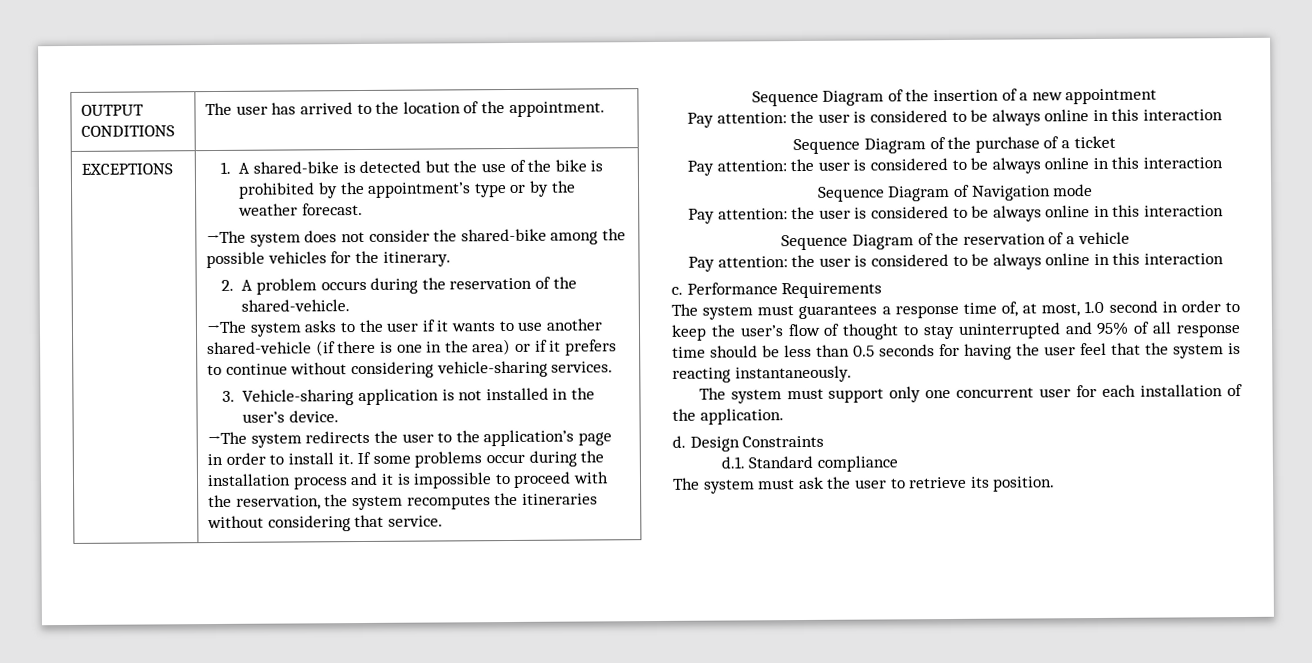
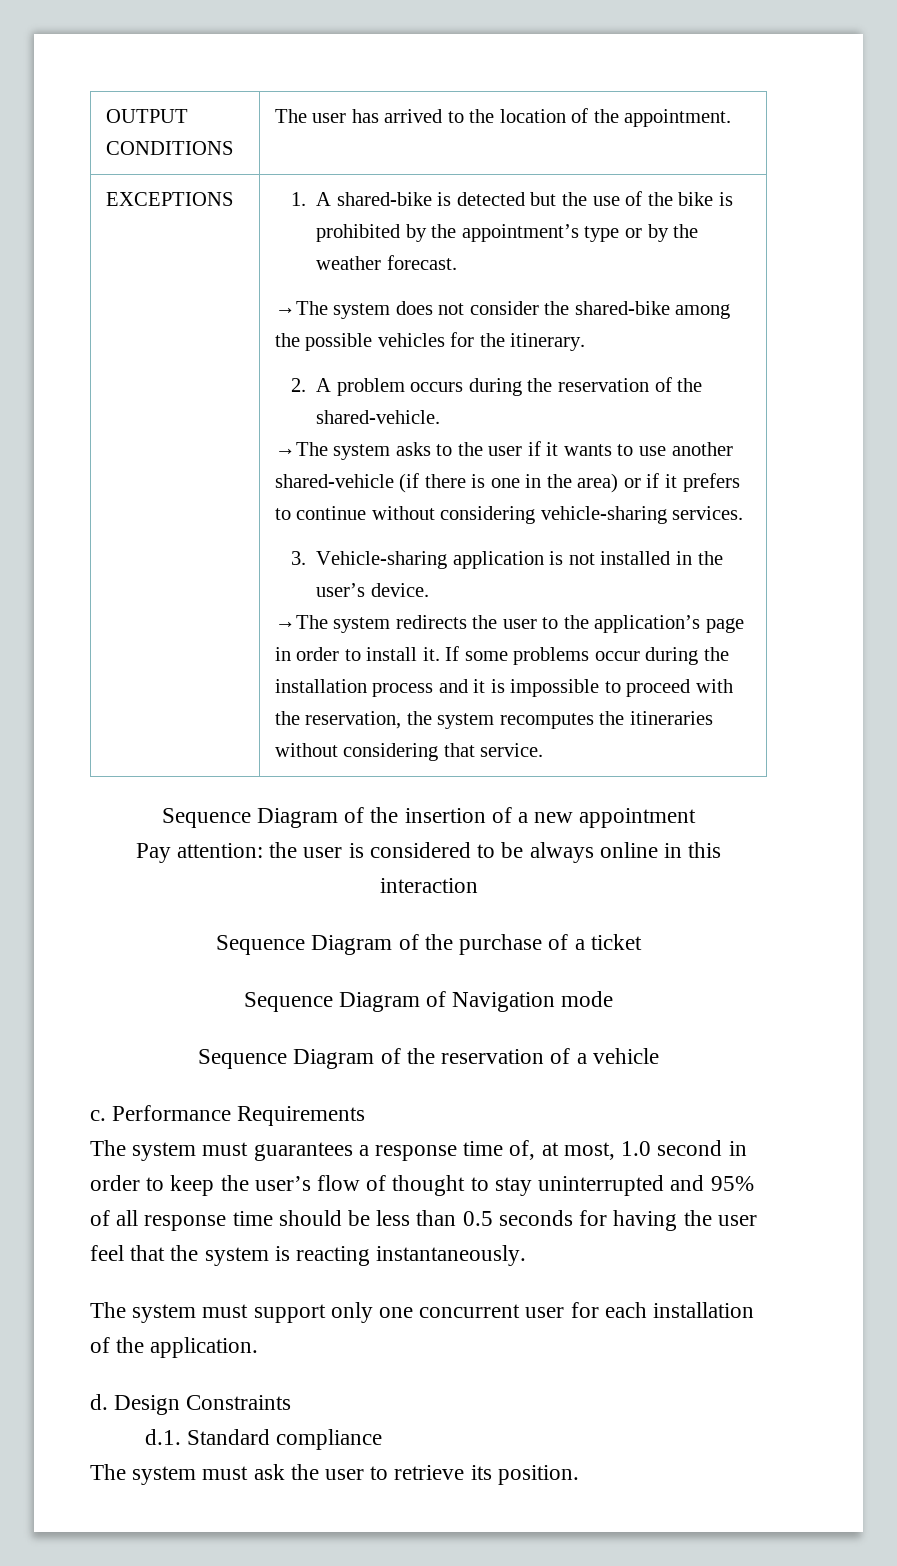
[686,156,1224,176] // Pay attention: the user is considered to be always online in this interaction -> (642, 942) none
[687,204,1225,224] // Pay attention: the user is considered to be always online in this interaction -> (614, 999) none
[687,252,1225,272] // Pay attention: the user is considered to be always online in this interaction -> (659, 1056) none

